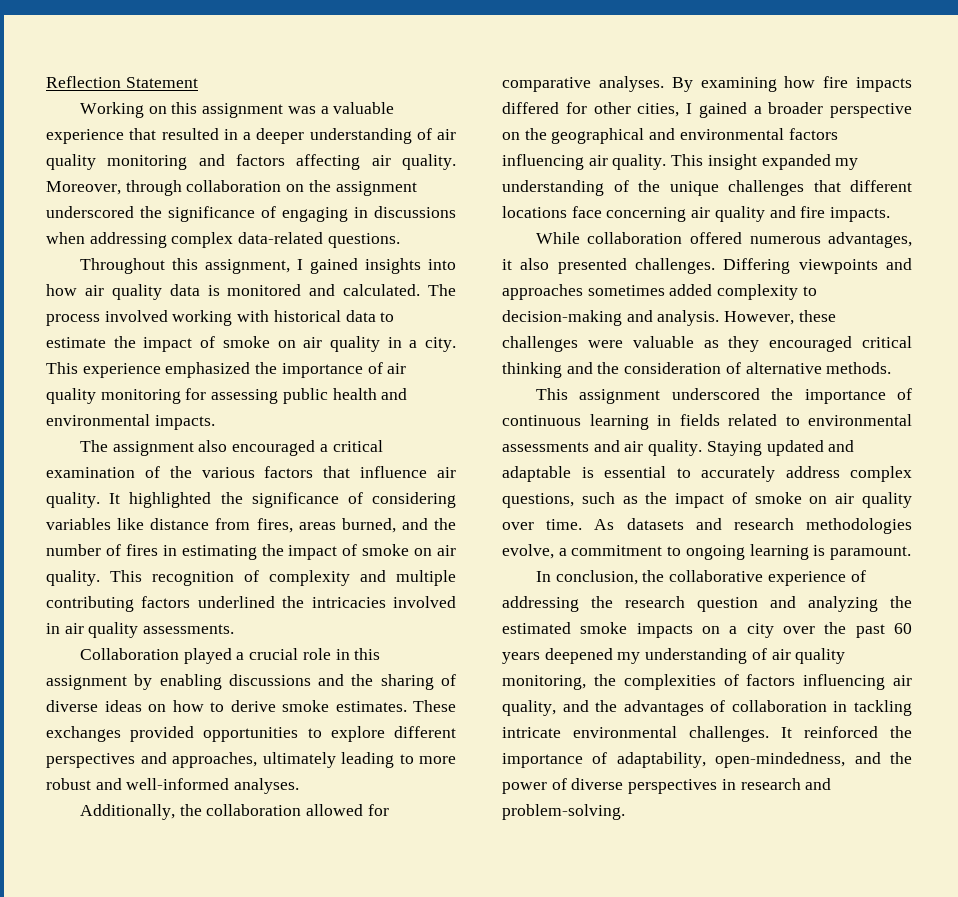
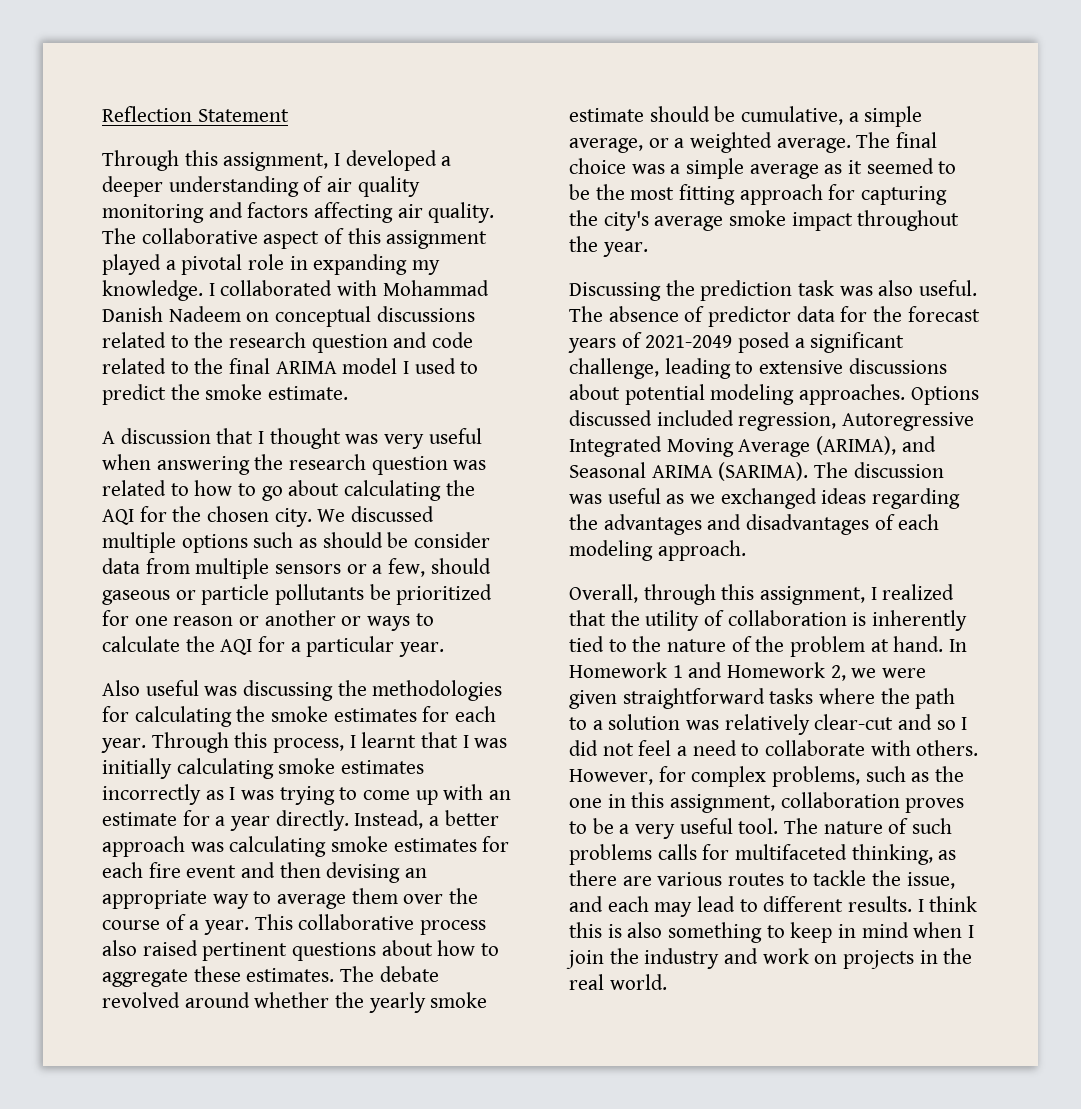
[79,102,395,118] [46,128,238,144] Working on this assignment was a valuable experience that resulted in -> [102,150,437,171] Through this assignment, I developed
[46,180,417,196] [46,206,456,222] [46,232,400,248] [79,258,456,274] [46,284,456,300] [46,310,395,326] [46,336,456,352] [46,362,407,378] [46,388,408,404] [46,414,215,430] [79,440,383,456] [46,466,456,478] [46,492,457,508] [46,518,456,533] [46,544,456,560] [46,570,456,586] [46,596,456,612] [46,622,235,638] [79,648,179,660] Moreover, through collaboration on the assignment underscored the significance of engaging in discussions when addressing complex data-related questions. // Throughout this assignment, I gained insights into how air quality data is monitored and calculated. The process involved working with historical data to estimate the impact of smoke on air quality in a city. This experience emphasized the importance of air quality monitoring for assessing public health and environmental impacts. // The assignment also encouraged a critical examination of the various factors that influence air quality. It highlighted the significance of considering variables like distance from fires, areas burned, and the number of fires in estimating the impact of smoke on air quality. This recognition of complexity and multiple contributing factors underlined the intricacies involved in air quality assessments. // Collaboration -> [102,228,488,249] The collaborative aspect of this assignment
[249,648,299,660] crucial -> [181,254,243,275] pivotal
[354,648,381,660] [46,674,456,690] [46,700,456,712] [46,726,456,742] [46,752,456,768] [46,778,300,794] [79,804,389,820] [502,76,912,92] [502,102,912,118] [502,128,838,144] [502,154,859,170] [502,180,912,196] [502,206,891,222] [535,232,912,248] [502,258,912,274] [502,284,817,300] [502,310,836,326] [502,336,912,352] [502,362,892,378] [535,388,912,404] [502,414,912,430] [502,440,855,456] [502,466,912,482] [502,492,912,508] [502,518,912,534] [502,544,912,560] [535,570,866,586] [502,596,912,612] [502,622,912,638] [502,648,846,664] [502,674,912,690] [502,700,912,716] [502,726,912,742] [502,752,912,768] [502,778,832,794] [502,804,625,820] this assignment by enabling discussions and the sharing of diverse ideas on how to derive smoke estimates. These exchanges provided opportunities to explore different perspectives and approaches, ultimately leading to more robust and well-informed analyses. // Additionally, the collaboration allowed for comparative analyses. By examining how fire impacts differed for other cities, I gained a broader perspective on the geographical and environmental factors influencing air quality. This insight expanded my understanding of the unique challenges that different locations face concerning air quality and fire impacts. // While collaboration offered numerous advantages, it also presented challenges. Differing viewpoints and approaches sometimes added complexity to decision-making and analysis. However, these challenges were valuable as they encouraged critical thinking and the consideration of alternative methods. // This assignment underscored the importance of continuous learning in fields related to environmental assessments and air quality. Staying updated and adaptable is essential to accurately address complex questions, such as the impact of smoke on air quality over time. As datasets and research methodologies evolve, a commitment to ongoing learning is paramount. // In conclusion, the collaborative experience of addressing the research question and analyzing the estimated smoke impacts on a city over the past 60 years deepened my understanding of air quality monitoring, the complexities of factors influencing air quality, and the advantages of collaboration in tackling intricate environmental challenges. It reinforced the importance of adaptability, open-mindedness, and the power of diverse perspectives in research and problem-solving. -> [313,254,441,275] [102,280,489,301] [102,306,475,327] [102,332,474,353] [102,358,479,374] [102,384,349,405] [102,428,482,449] [102,454,487,475] [102,480,475,501] [102,506,435,527] [102,532,491,553] [102,558,491,579] [102,584,493,605] [102,610,434,631] [102,636,445,657] [102,680,503,701] [102,706,497,727] [101,732,508,753] [102,758,425,779] [102,784,512,805] [102,810,499,831] [102,836,510,857] [102,862,428,883] [102,888,479,909] [102,914,487,935] [102,940,500,961] [102,966,439,987] [102,992,488,1013] [569,106,923,127] [569,132,938,153] [569,158,957,179] [569,184,948,205] [569,210,960,231] [569,236,648,257] [569,280,978,301] [569,306,980,327] [568,332,905,353] [569,358,947,379] [569,384,979,405] [569,410,975,431] [569,436,936,457] [569,462,944,481] [569,488,961,509] [569,514,940,535] [569,540,746,561] [569,584,955,605] [569,610,968,631] [569,636,968,657] [569,662,927,681] [569,688,956,709] [569,714,968,735] [569,740,979,756] [569,766,965,787] [569,792,965,813] [569,818,953,839] [569,844,957,865] [569,870,955,889] [569,896,978,917] [569,922,975,943] [566,948,973,969] [569,974,667,990] expanding my knowledge. I collaborated with Mohammad Danish Nadeem on conceptual discussions related to the research question and code related to the final ARIMA model I used to predict the smoke estimate. // A discussion that I thought was very useful when answering the research question was related to how to go about calculating the AQI for the chosen city. We discussed multiple options such as should be consider data from multiple sensors or a few, should gaseous or particle pollutants be prioritized for one reason or another or ways to calculate the AQI for a particular year. // Also useful was discussing the methodologies for calculating the smoke estimates for each year. Through this process, I learnt that I was initially calculating smoke estimates incorrectly as I was trying to come up with an estimate for a year directly. Instead, a better approach was calculating smoke estimates for each fire event and then devising an appropriate way to average them over the course of a year. This collaborative process also raised pertinent questions about how to aggregate these estimates. The debate revolved around whether the yearly smoke estimate should be cumulative, a simple average, or a weighted average. The final choice was a simple average as it seemed to be the most fitting approach for capturing the city's average smoke impact throughout the year. // Discussing the prediction task was also useful. The absence of predictor data for the forecast years of 2021-2049 posed a significant challenge, leading to extensive discussions about potential modeling approaches. Options discussed included regression, Autoregressive Integrated Moving Average (ARIMA), and Seasonal ARIMA (SARIMA). The discussion was useful as we exchanged ideas regarding the advantages and disadvantages of each modeling approach. // Overall, through this assignment, I realized that the utility of collaboration is inherently tied to the nature of the problem at hand. In Homework 1 and Homework 2, we were given straightforward tasks where the path to a solution was relatively clear-cut and so I did not feel a need to collaborate with others. However, for complex problems, such as the one in this assignment, collaboration proves to be a very useful tool. The nature of such problems calls for multifaceted thinking, as there are various routes to tackle the issue, and each may lead to different results. I think this is also something to keep in mind when I join the industry and work on projects in the real world.

